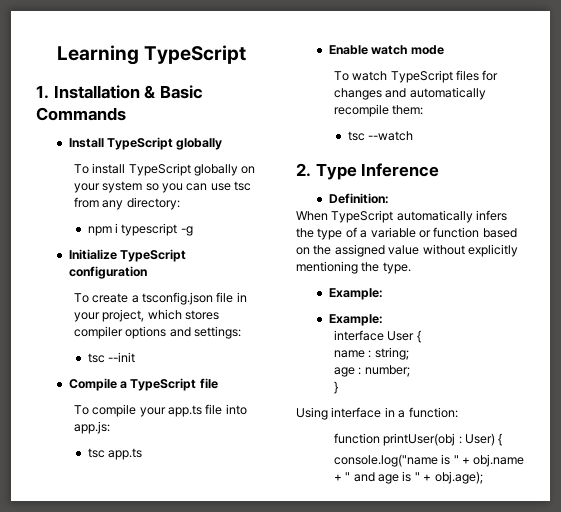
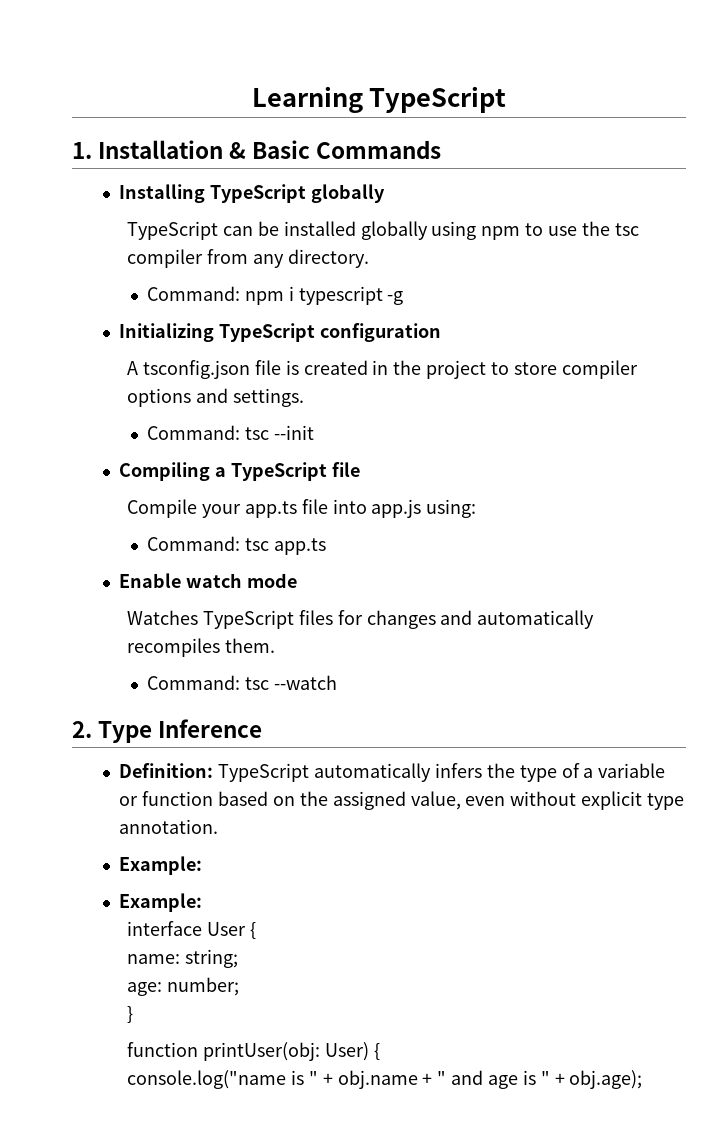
[68,138,104,148] Install -> [119,184,206,203] Installing
[73,163,256,176] [73,181,252,193] [73,197,180,210] To install TypeScript globally on your system so you can use tsc from any directory: // -> [127,221,639,240] [127,249,369,268] [146,286,240,301] TypeScript can be installed globally using npm to use the tsc compiler from any directory. // Command:
[68,249,117,260] Initialize -> [119,323,215,342] Initializing
[73,292,247,305] [73,309,219,322] To create a tsconfig.json file in your project, which stores -> [127,360,557,379] A tsconfig.json file is created in the project to store
[193,326,241,339] settings: // -> [232,388,304,407] [146,425,240,440] settings. // Command:
[68,378,117,391] Compile -> [119,462,211,481] Compiling
[73,404,137,417] To compile -> [127,499,198,518] Compile
[73,421,110,434] app.js: // -> [371,499,477,518] [146,536,240,551] app.js using: // Command:
[333,71,388,81] To watch -> [127,610,199,625] Watches
[333,104,424,117] recompile them: // -> [127,638,275,657] [146,675,240,690] recompiles them. // Command:
[296,211,328,221] // When -> (214, 770) none
[388,244,518,257] [296,261,411,274] value without explicitly mentioning the type. -> [410,791,684,810] [119,819,219,834] value, even without explicit type annotation.
[333,350,372,358] name : -> [127,954,181,964] name:
[333,367,362,377] age : -> [127,982,163,996] age:
[296,407,458,420] [333,433,462,446] // Using interface in a function: // function printUser(obj : -> [127,1042,320,1061] // function printUser(obj:

